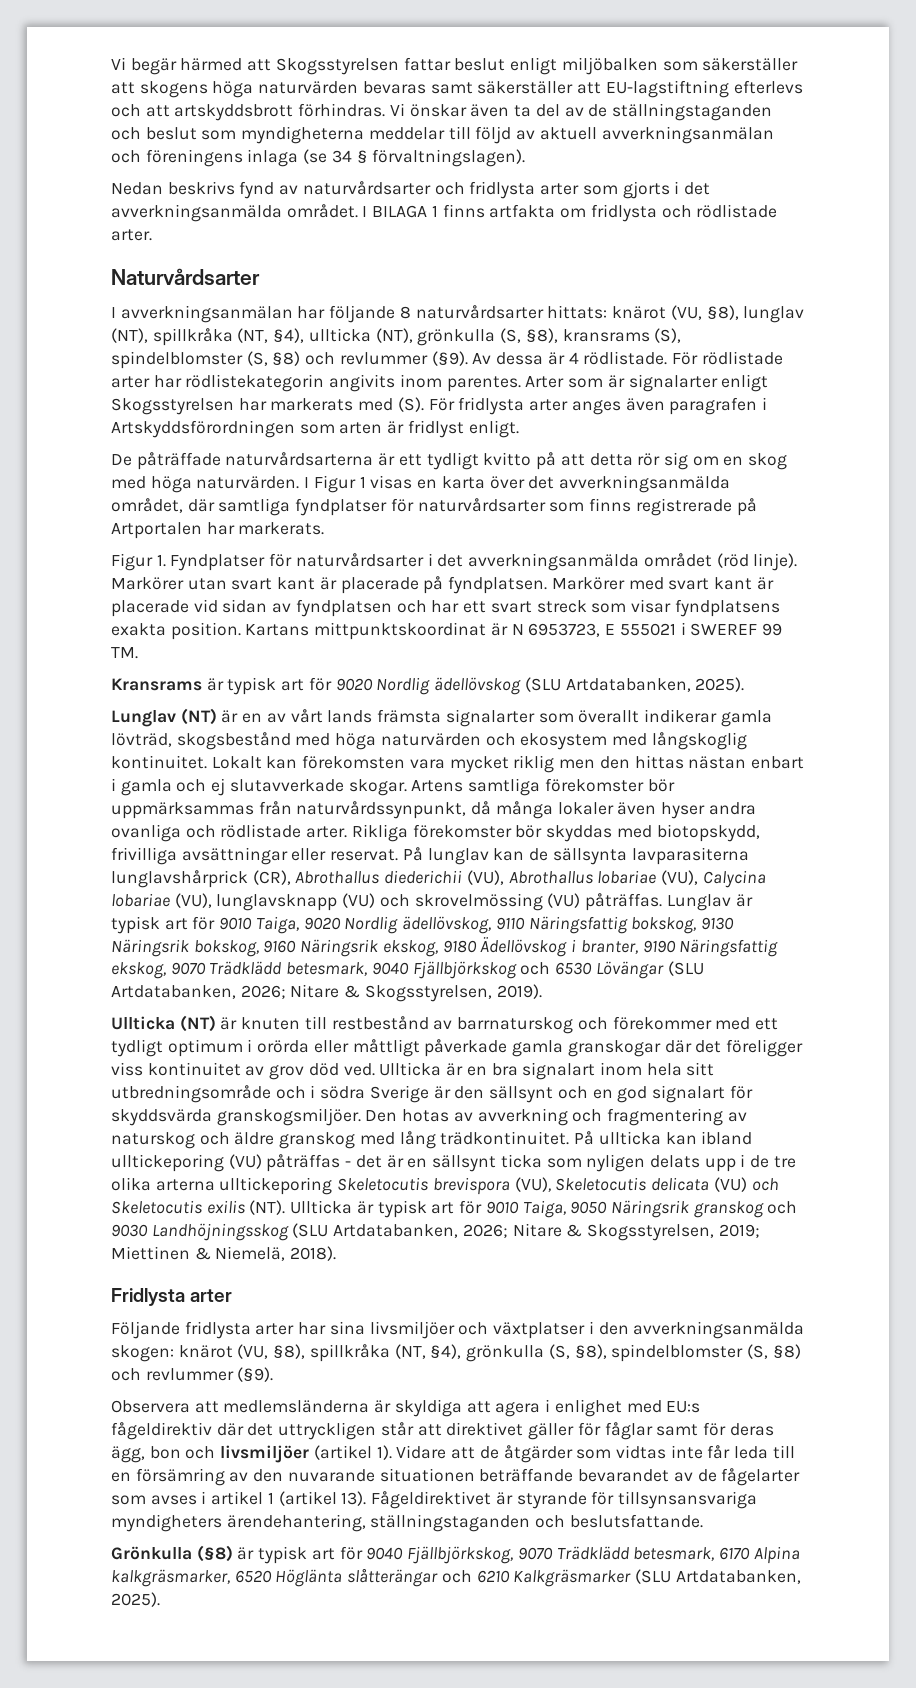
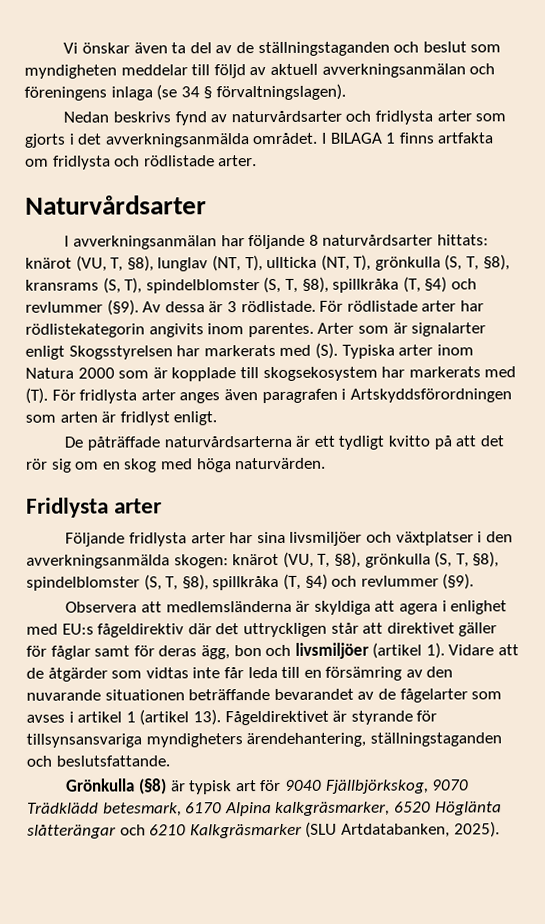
[111,57,799,75] [111,80,803,98] [111,103,405,121] Vi begär härmed att Skogsstyrelsen fattar beslut enligt miljöbalken som säkerställer att skogens höga naturvärden bevaras samt säkerställer att EU-lagstiftning efterlevs och att artskyddsbrott förhindras. Vi -> [63,42,79,54] Vi
[241,126,365,144] myndigheterna -> [24,64,117,79] myndigheten
(702, 312) none -> [110,257,124,272] T,
[111,328,522,346] (NT), spillkråka (NT, §4), ullticka (NT), grönkulla (S, -> [211,254,480,272] (NT, T), ullticka (NT, T), grönkulla (S, T,
[654,328,682,343] [111,351,301,369] (S), spindelblomster (S, §8) -> [102,276,448,294] (S, T), spindelblomster (S, T, §8), spillkråka (T, §4)
[568,352,579,364] 4 -> [226,301,237,313] 3
(424, 404) none -> [341,344,474,359] [25,366,517,382] [25,387,48,404] Typiska arter inom Natura 2000 som är kopplade till skogsekosystem har markerats med (T).
[589,453,633,466] detta -> [479,435,504,447] det
[304,475,730,493] [111,498,757,516] [111,522,325,539] [111,553,798,571] [111,576,774,594] [111,599,780,617] [111,622,782,640] [111,647,138,659] [111,677,745,695] [111,708,772,727] [111,732,747,750] [111,755,804,773] [111,778,675,796] [111,801,756,819] [111,824,760,842] [111,847,749,865] [111,870,766,888] [111,893,753,911] [111,916,734,934] [111,937,779,957] [111,961,704,979] [111,984,542,1002] [111,1015,778,1034] [111,1039,803,1057] [111,1062,715,1080] [111,1085,753,1103] [111,1108,747,1126] [111,1131,753,1149] [111,1154,796,1172] [111,1177,779,1195] [111,1200,798,1218] [111,1223,760,1241] [111,1246,337,1261] I Figur 1 visas en karta över det avverkningsanmälda området, där samtliga fyndplatser för naturvårdsarter som finns registrerade på Artportalen har markerats. // Figur 1. Fyndplatser för naturvårdsarter i det avverkningsanmälda området (röd linje). Markörer utan svart kant är placerade på fyndplatsen. Markörer med svart kant är placerade vid sidan av fyndplatsen och har ett svart streck som visar fyndplatsens exakta position. Kartans mittpunktskoordinat är N 6953723, E 555021 i SWEREF 99 TM. // Kransrams är typisk art för 9020 Nordlig ädellövskog (SLU Artdatabanken, 2025). // Lunglav (NT) är en av vårt lands främsta signalarter som överallt indikerar gamla lövträd, skogsbestånd med höga naturvärden och ekosystem med långskoglig kontinuitet. Lokalt kan förekomsten vara mycket riklig men den hittas nästan enbart i gamla och ej slutavverkade skogar. Artens samtliga förekomster bör uppmärksammas från naturvårdssynpunkt, då många lokaler även hyser andra ovanliga och rödlistade arter. Rikliga förekomster bör skyddas med biotopskydd, frivilliga avsättningar eller reservat. På lunglav kan de sällsynta lavparasiterna lunglavshårprick (CR), Abrothallus diederichii (VU), Abrothallus lobariae (VU), Calycina lobariae (VU), lunglavsknapp (VU) och skrovelmössing (VU) påträffas. Lunglav är typisk art för 9010 Taiga, 9020 Nordlig ädellövskog, 9110 Näringsfattig bokskog, 9130 Näringsrik bokskog, 9160 Näringsrik ekskog, 9180 Ädellövskog i branter, 9190 Näringsfattig ekskog, 9070 Trädklädd betesmark, 9040 Fjällbjörkskog och 6530 Lövängar (SLU Artdatabanken, 2026; Nitare & Skogsstyrelsen, 2019). // Ullticka (NT) är knuten till restbestånd av barrnaturskog och förekommer med ett tydligt optimum i orörda eller måttligt påverkade gamla granskogar där det föreligger viss kontinuitet av grov död ved. Ullticka är en bra signalart inom hela sitt utbredningsområde och i södra Sverige är den sällsynt och en god signalart för skyddsvärda granskogsmiljöer. Den hotas av avverkning och fragmentering av naturskog och äldre granskog med lång trädkontinuitet. På ullticka kan ibland ulltickeporing (VU) påträffas - det är en sällsynt ticka som nyligen delats upp i de tre olika arterna ulltickeporing Skeletocutis brevispora (VU), Skeletocutis delicata (VU) och Skeletocutis exilis (NT). Ullticka är typisk art för 9010 Taiga, 9050 Näringsrik granskog och 9030 Landhöjningsskog (SLU Artdatabanken, 2026; Nitare & Skogsstyrelsen, 2019; Miettinen & Niemelä, 2018). -> (327, 463) none
[273,1344,570,1362] §8), spillkråka (NT, §4), grönkulla (S, -> [317,551,469,568] T, §8), grönkulla (S, T,
[772,1344,801,1359] §8) -> [165,573,328,591] T, §8), spillkråka (T, §4)

